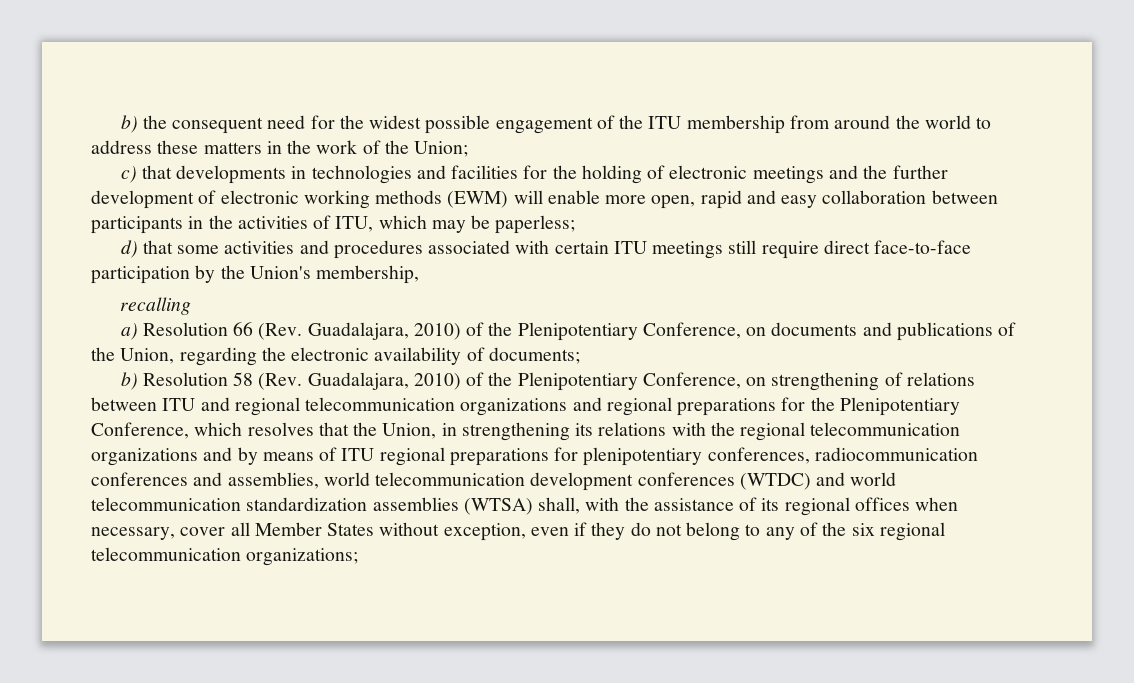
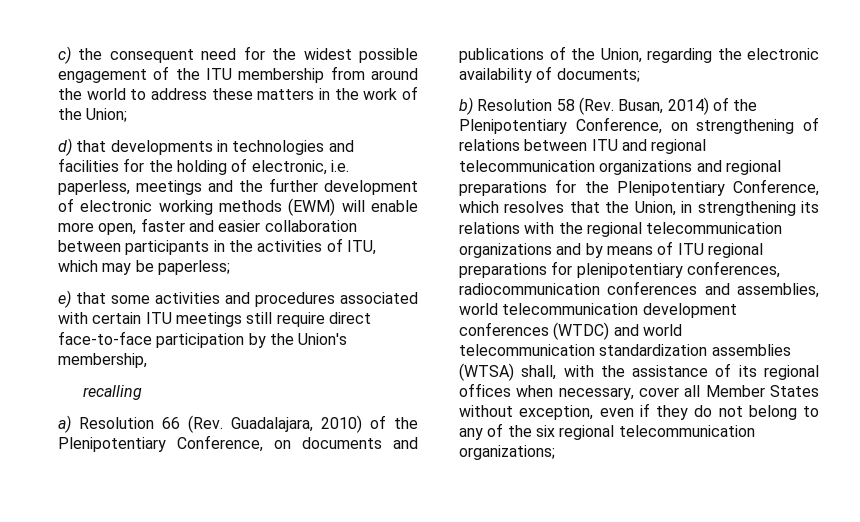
[120,115,138,133] b) -> [58,46,71,64] c)
[120,166,137,183] c) -> [58,138,72,156] d)
[669,165,748,179] electronic -> [251,160,349,175] [58,180,130,195] electronic, i.e. paperless,
[700,190,818,209] rapid and easy -> [140,218,261,232] faster and easier
[120,240,138,258] d) -> [58,290,71,308] e)
[307,372,461,390] Guadalajara, 2010) -> [618,97,709,115] Busan, 2014)

